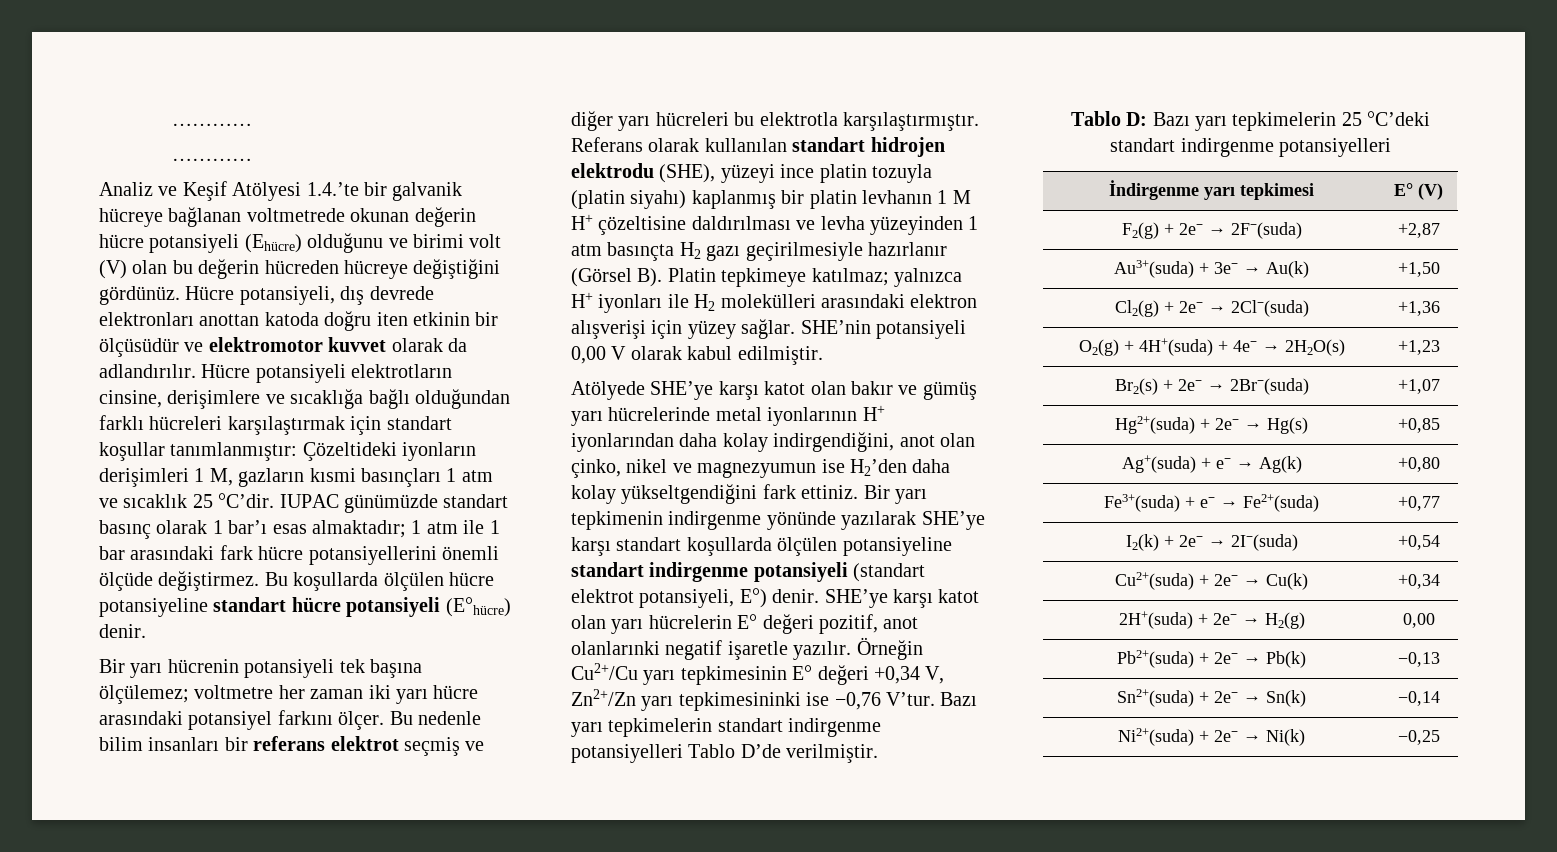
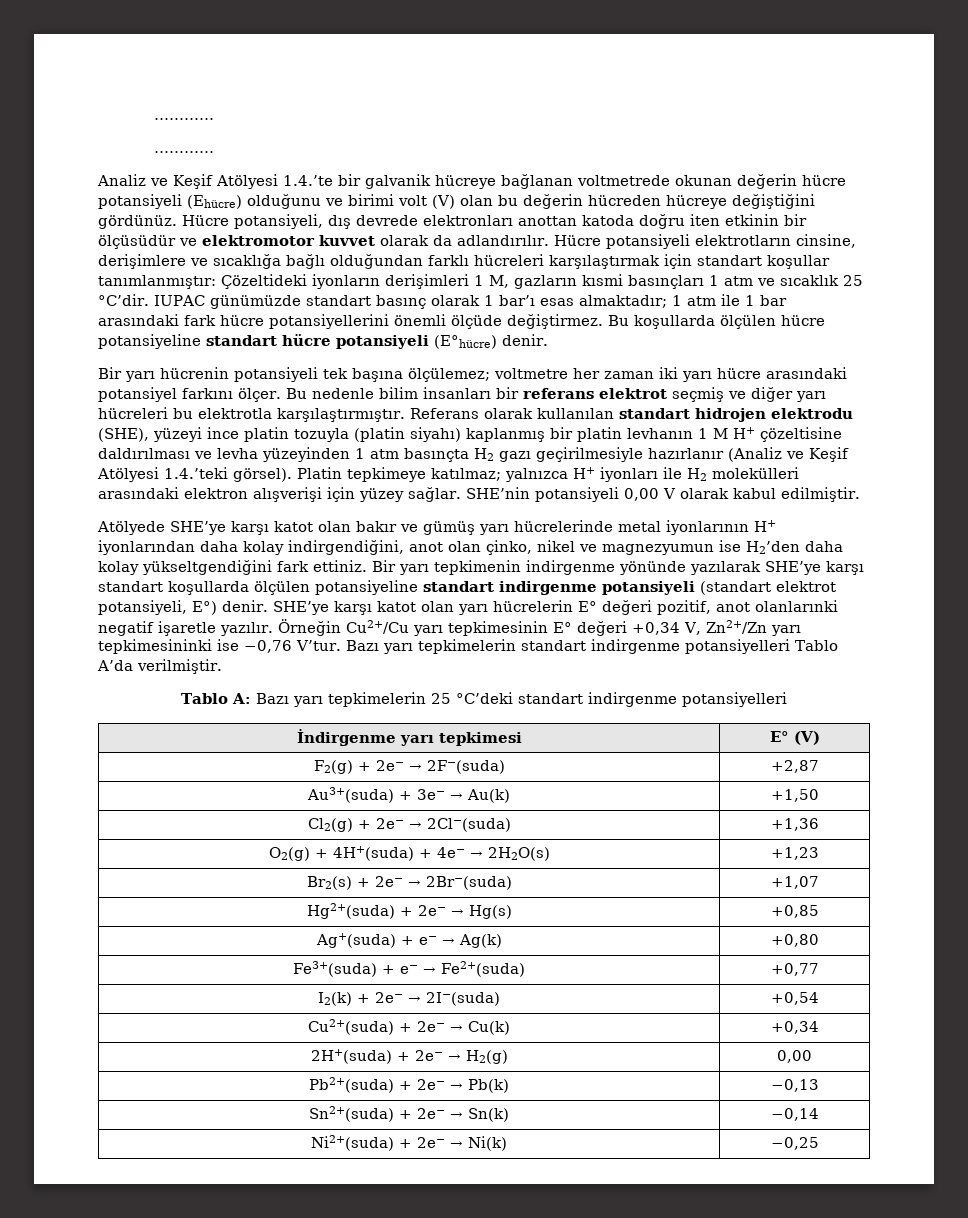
[571,268,663,287] (Görsel B). -> [728,447,849,462] [97,467,292,482] (Analiz ve Keşif Atölyesi 1.4.’teki görsel).
[740,744,781,758] D’de -> [97,660,133,671] A’da
[1126,112,1148,126] D: -> [231,693,251,704] A:

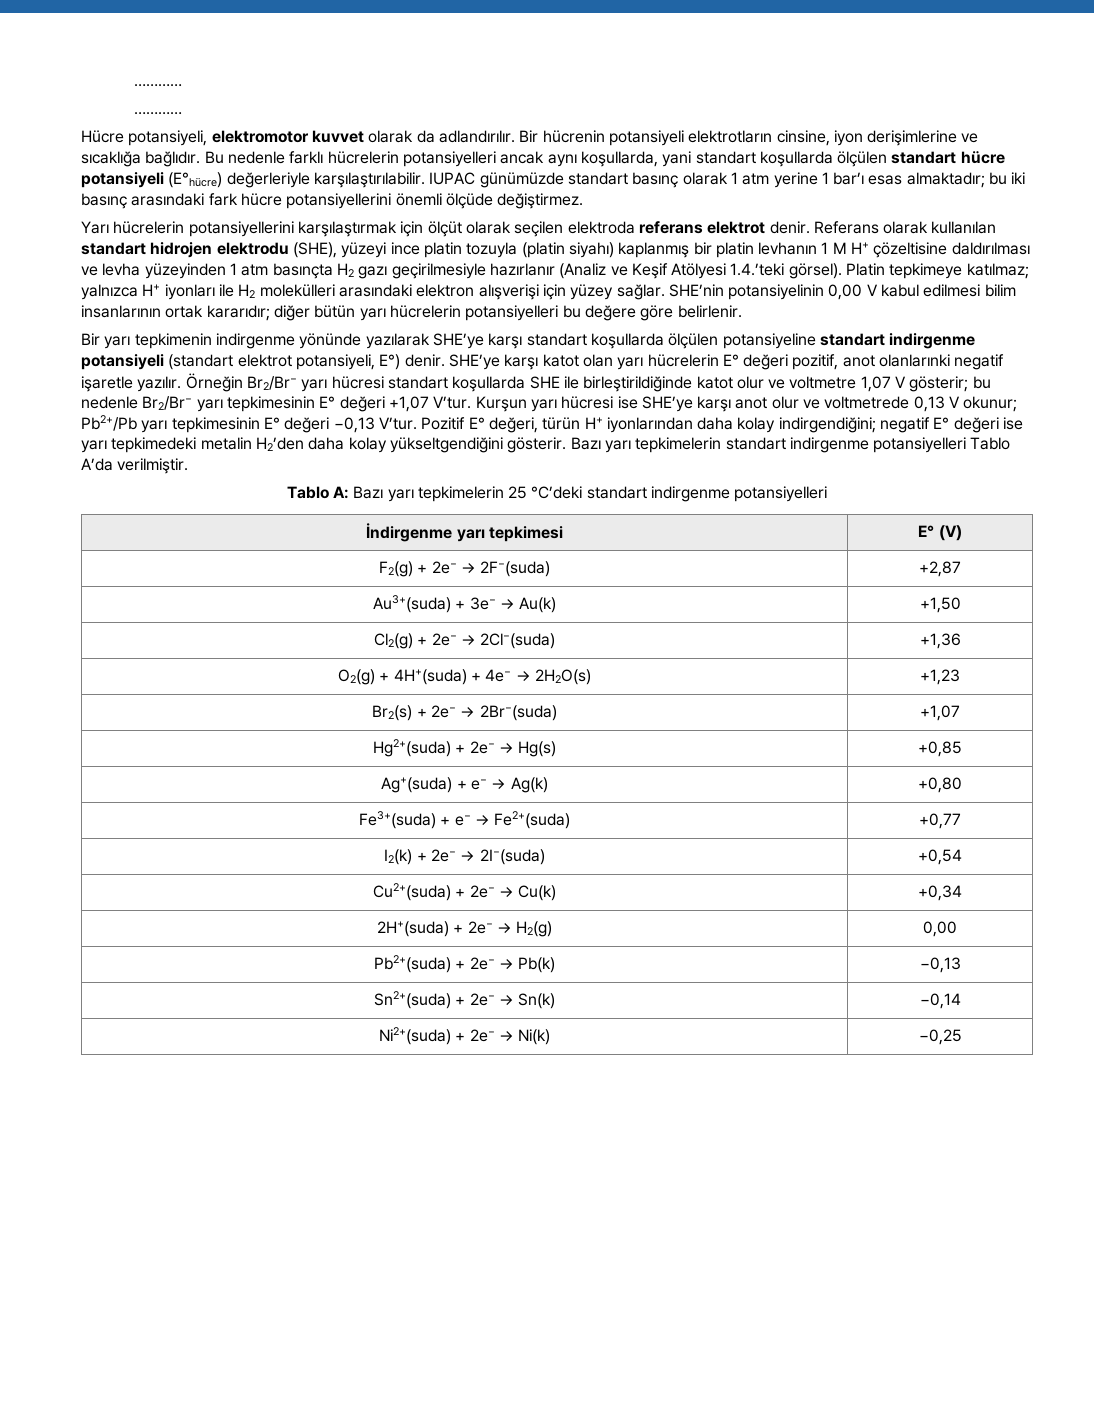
[97,174,846,189] [98,194,815,209] [98,214,807,229] [98,235,197,249] Analiz ve Keşif Atölyesi 1.4.’te bir galvanik hücreye bağlanan voltmetrede okunan değerin hücre potansiyeli (Ehücre) olduğunu ve birimi volt (V) olan bu değerin hücreden hücreye değiştiğini gördünüz. Hücre potansiyeli, dış devrede elektronları anottan katoda doğru iten etkinin bir ölçüsüdür ve -> [81,130,208,146] Hücre potansiyeli,
[553,235,601,246] Hücre -> [519,130,605,143] Bir hücrenin
[98,254,830,269] [98,274,863,289] [98,294,149,306] derişimlere ve sıcaklığa bağlı olduğundan farklı hücreleri karşılaştırmak için standart koşullar tanımlanmıştır: Çözeltideki iyonların derişimleri 1 M, gazların kısmi basınçları 1 atm ve sıcaklık 25 °C’dir. -> [833,130,979,146] [81,151,1005,167] [81,172,425,188] iyon derişimlerine ve sıcaklığa bağlıdır. Bu nedenle farklı hücrelerin potansiyelleri ancak aynı koşullarda, yani standart koşullarda ölçülen standart hücre potansiyeli (E°hücre) değerleriyle karşılaştırılabilir.
[498,294,787,308] bar’ı esas almaktadır; 1 atm ile 1 bar -> [742,172,1026,188] [81,193,127,209] atm yerine 1 bar’ı esas almaktadır; bu iki basınç
[608,315,825,329] [98,334,548,349] [98,367,847,382] [98,387,826,402] [98,407,405,422] Bu koşullarda ölçülen hücre potansiyeline standart hücre potansiyeli (E°hücre) denir. // Bir yarı hücrenin potansiyeli tek başına ölçülemez; voltmetre her zaman iki yarı hücre arasındaki potansiyel farkını ölçer. Bu nedenle bilim insanları bir referans elektrot seçmiş ve diğer yarı hücreleri bu elektrotla karşılaştırmıştır. -> [81,221,810,237] // Yarı hücrelerin potansiyellerini karşılaştırmak için ölçüt olarak seçilen elektroda referans elektrot denir.
[534,487,619,502] potansiyeli -> [728,284,825,300] potansiyelinin
[679,487,860,502] [97,520,776,535] [98,540,843,555] [98,560,367,575] olarak kabul edilmiştir. // Atölyede SHE’ye karşı katot olan bakır ve gümüş yarı hücrelerinde metal iyonlarının H+ iyonlarından daha kolay indirgendiğini, anot olan çinko, nikel ve magnezyumun ise H2’den daha kolay yükseltgendiğini fark ettiniz. -> [881,284,1016,297] [81,305,742,321] kabul edilmesi bilim insanlarının ortak kararıdır; diğer bütün yarı hücrelerin potansiyelleri bu değere göre belirlenir. //
[345,620,801,636] [98,639,341,654] Cu2+/Cu yarı tepkimesinin E° değeri +0,34 V, Zn2+/Zn yarı tepkimesininki ise −0,76 V’tur. -> [246,376,991,392] [81,396,1018,412] [81,415,1024,433] [81,437,567,453] Br2/Br− yarı hücresi standart koşullarda SHE ile birleştirildiğinde katot olur ve voltmetre 1,07 V gösterir; bu nedenle Br2/Br− yarı tepkimesinin E° değeri +1,07 V’tur. Kurşun yarı hücresi ise SHE’ye karşı anot olur ve voltmetrede 0,13 V okunur; Pb2+/Pb yarı tepkimesinin E° değeri −0,13 V’tur. Pozitif E° değeri, türün H+ iyonlarından daha kolay indirgendiğini; negatif E° değeri ise yarı tepkimedeki metalin H2’den daha kolay yükseltgendiğini gösterir.

